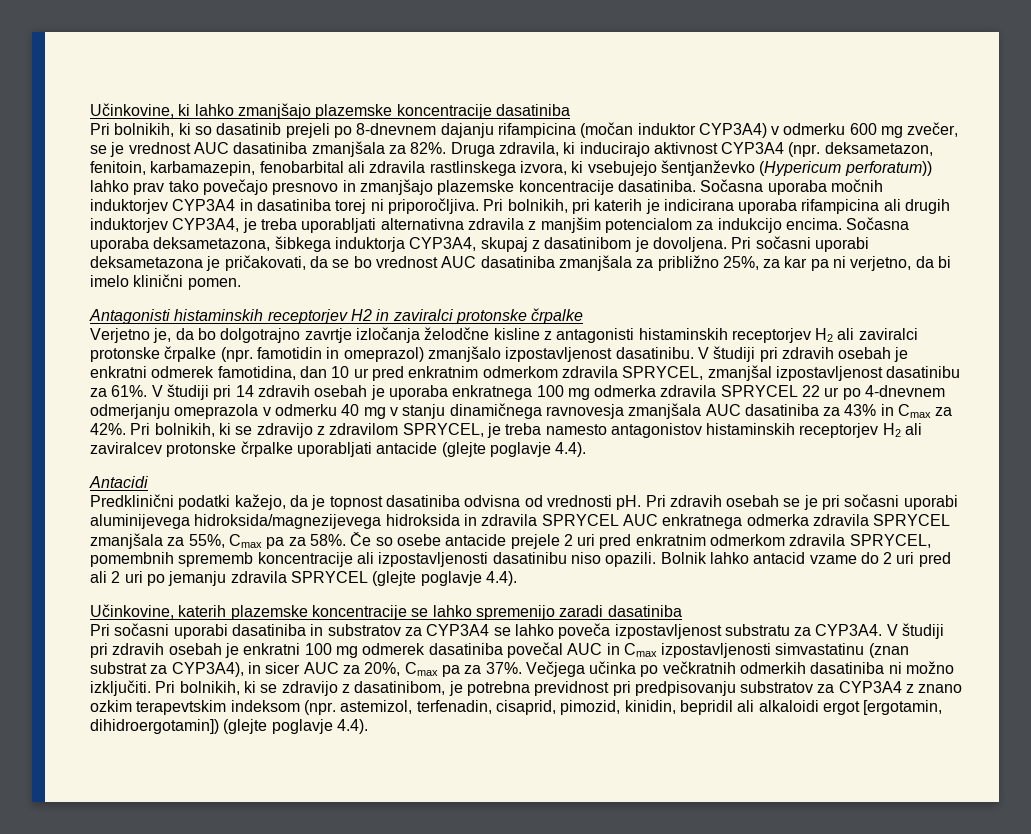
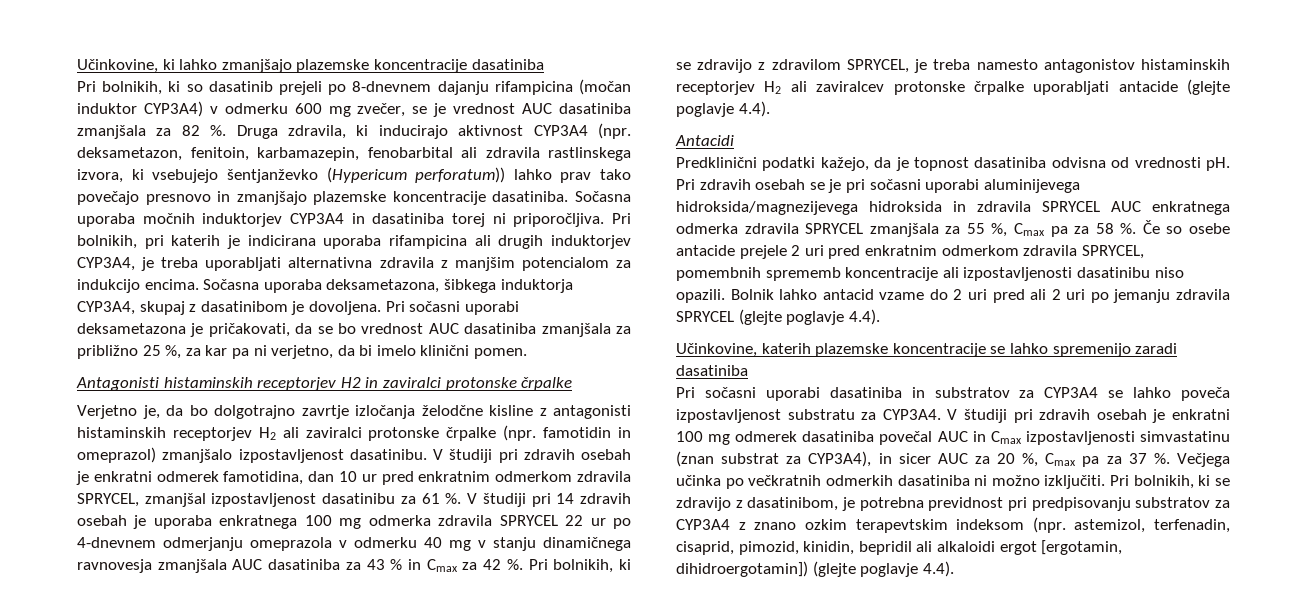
[410,142,447,154] 82%. -> [181,125,227,136] 82 %.
[722,256,759,270] 25%, -> [142,345,182,359] 25 %,
[111,385,148,397] 61%. -> [421,493,462,504] 61 %.
[844,404,877,416] 43% -> [366,559,403,570] 43 %
[90,423,126,435] 42%. -> [483,559,523,570] 42 %.
[188,534,346,549] 55%, Cmax pa za 58%. -> [966,223,1137,237] 55 %, Cmax pa za 58 %.
[364,662,522,677] 20%, Cmax pa za 37%. -> [997,453,1170,467] 20 %, Cmax pa za 37 %.

